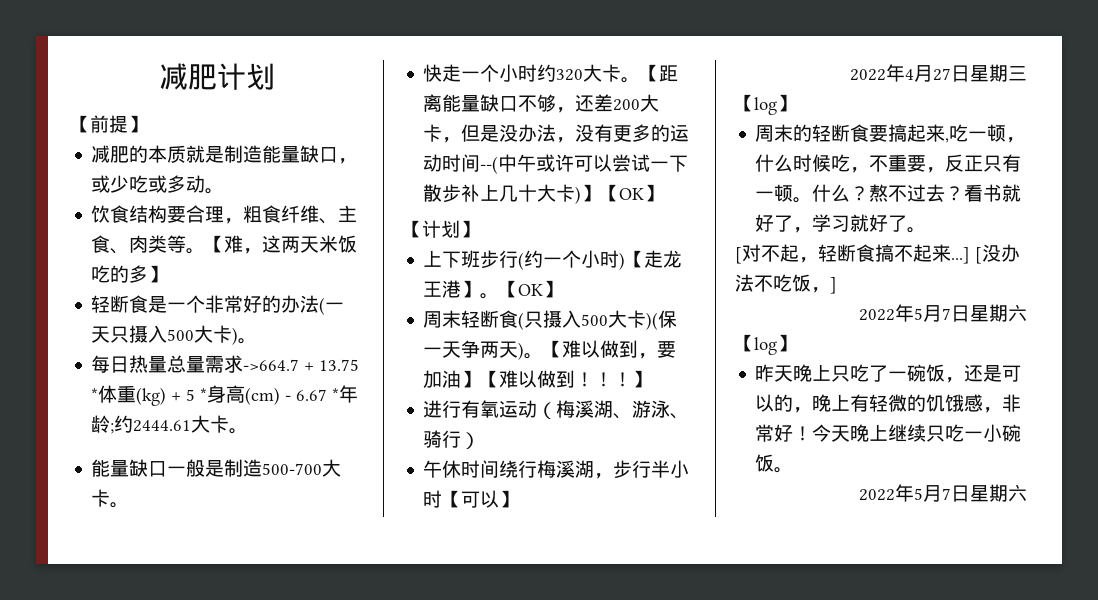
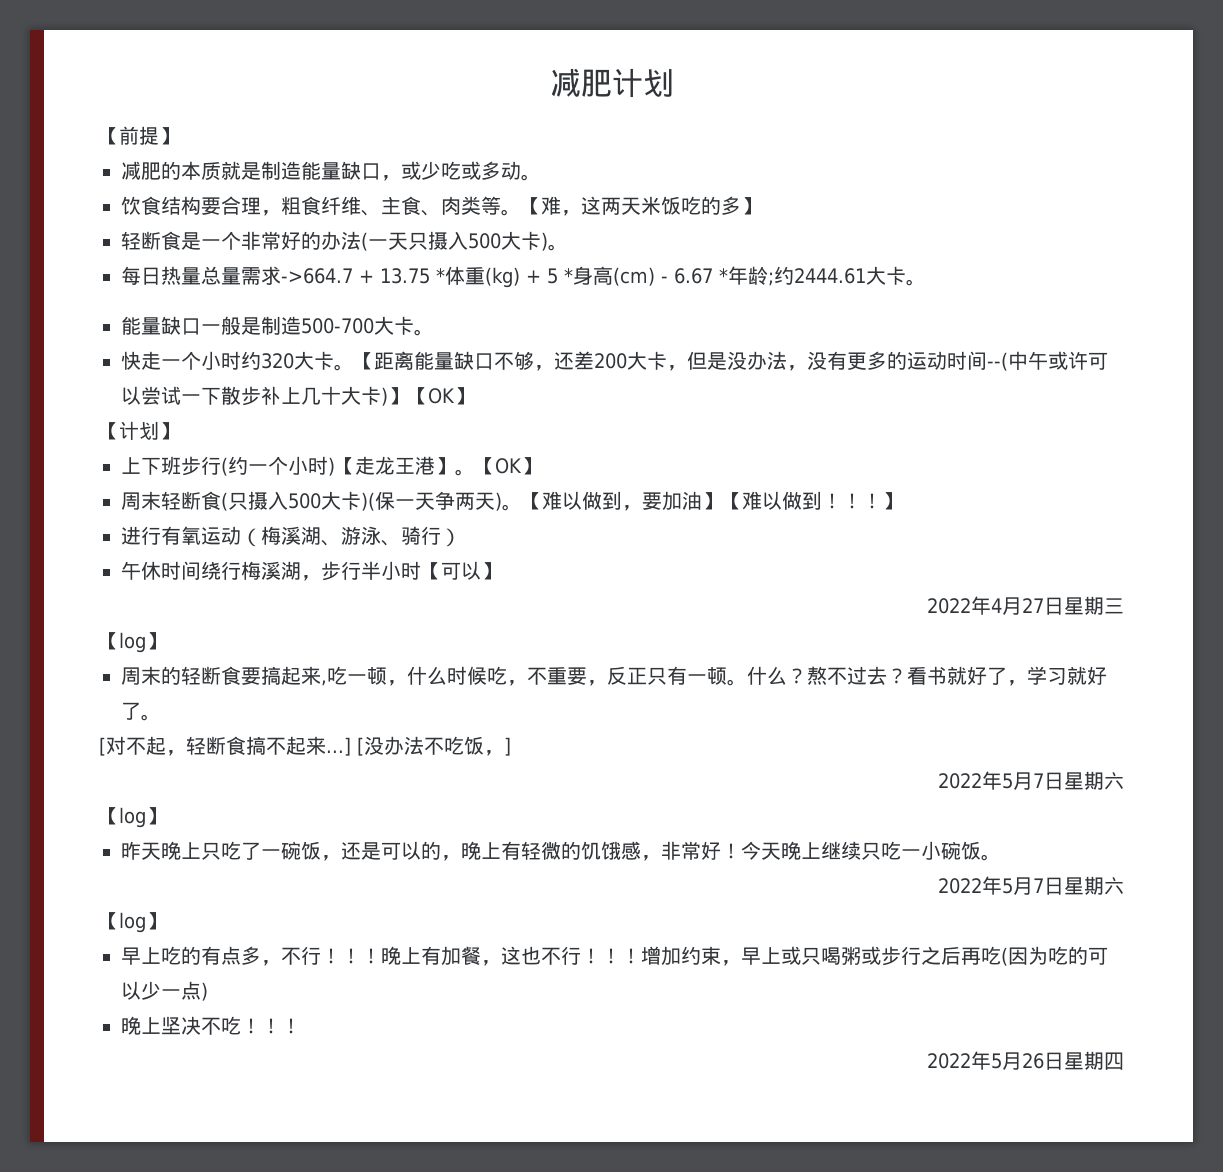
(1027, 493) none -> [99,912,166,933] [121,946,1108,966] [121,981,208,1001] [121,1016,301,1035] [927,1051,1124,1070] // 【log】 // 早上吃的有点多，不行！！！晚上有加餐，这也不行！！！增加约束，早上或只喝粥或步行之后再吃(因为吃的可以少一点) // 晚上坚决不吃！！！ // 2022年5月26日星期四

